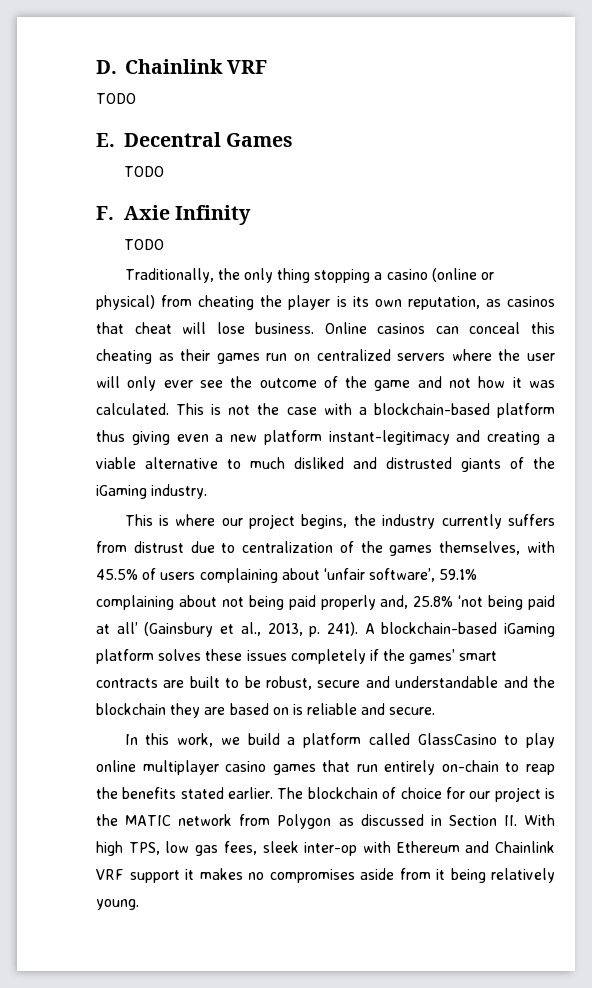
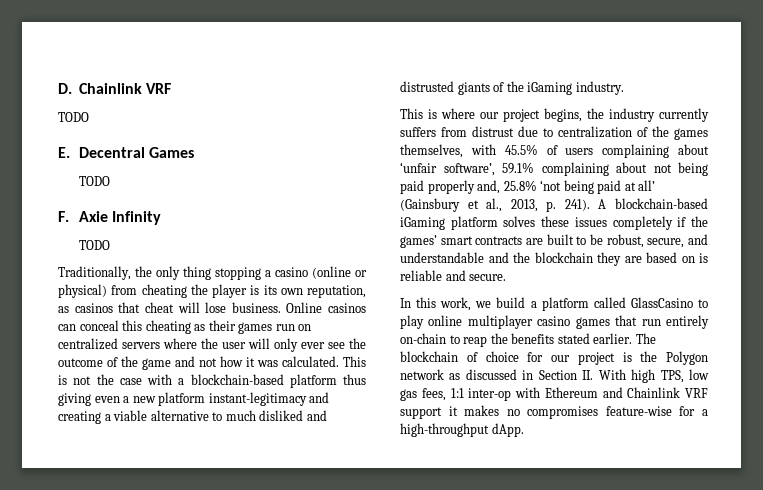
[317,680,361,688] secure -> [647,238,685,248] secure,
[125,814,332,829] MATIC network from Polygon -> [666,351,708,365] [400,369,444,380] Polygon network
[262,841,299,853] sleek -> [450,388,464,398] 1:1
[360,868,555,883] [96,899,139,910] aside from it being relatively young. -> [605,406,708,416] [400,423,524,437] feature-wise for a high-throughput dApp.

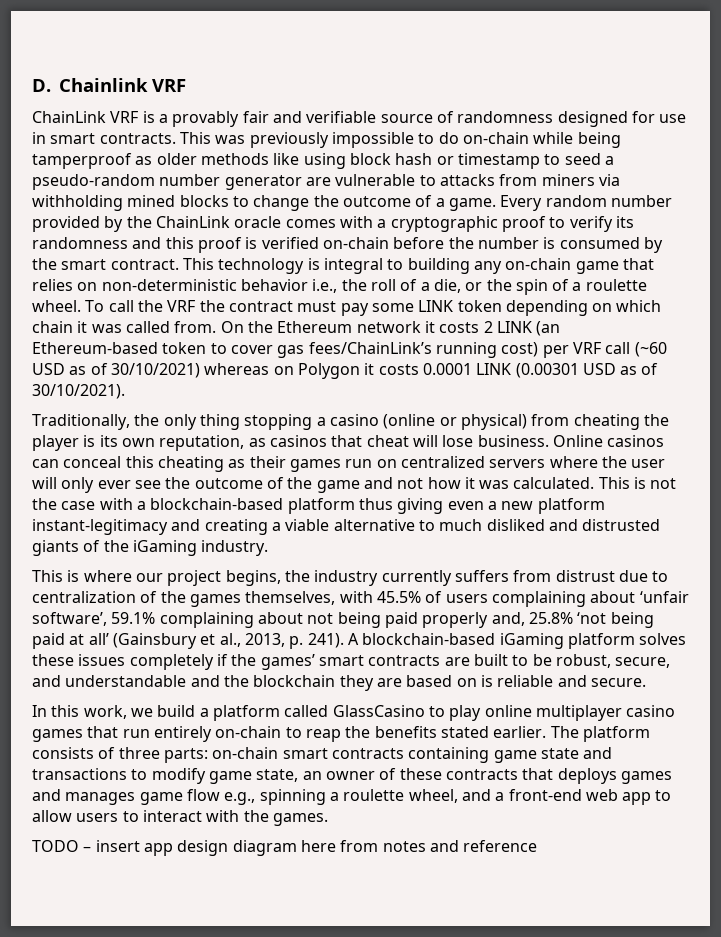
[58,112,89,122] [58,147,195,158] [79,176,111,186] [58,211,162,225] [79,240,111,250] TODO // E. Decentral Games // TODO // F. Axie Infinity // TODO -> [32,111,687,127] [32,132,621,148] [32,153,614,169] [32,174,620,190] [32,195,672,211] [32,216,634,232] [32,237,663,253] [32,258,654,274] [32,279,647,295] [32,300,662,316] [32,321,561,336] [32,342,667,358] [32,363,659,379] [32,384,125,399] ChainLink VRF is a provably fair and verifiable source of randomness designed for use in smart contracts. This was previously impossible to do on-chain while being tamperproof as older methods like using block hash or timestamp to seed a pseudo-random number generator are vulnerable to attacks from miners via withholding mined blocks to change the outcome of a game. Every random number provided by the ChainLink oracle comes with a cryptographic proof to verify its randomness and this proof is verified on-chain before the number is consumed by the smart contract. This technology is integral to building any on-chain game that relies on non-deterministic behavior i.e., the roll of a die, or the spin of a roulette wheel. To call the VRF the contract must pay some LINK token depending on which chain it was called from. On the Ethereum network it costs 2 LINK (an Ethereum-based token to cover gas fees/ChainLink’s running cost) per VRF call (~60 USD as of 30/10/2021) whereas on Polygon it costs 0.0001 LINK (0.00301 USD as of 30/10/2021).
[400,351,708,365] [400,369,709,383] [400,387,708,401] [400,405,708,419] [400,423,524,437] blockchain of choice for our project is the Polygon network as discussed in Section II. With high TPS, low gas fees, 1:1 inter-op with Ethereum and Chainlink VRF support it makes no compromises feature-wise for a high-throughput dApp. -> [582,726,650,742] [32,747,613,763] [32,768,672,784] [32,789,672,805] [32,810,328,826] [32,840,538,856] platform consists of three parts: on-chain smart contracts containing game state and transactions to modify game state, an owner of these contracts that deploys games and manages game flow e.g., spinning a roulette wheel, and a front-end web app to allow users to interact with the games. // TODO – insert app design diagram here from notes and reference

